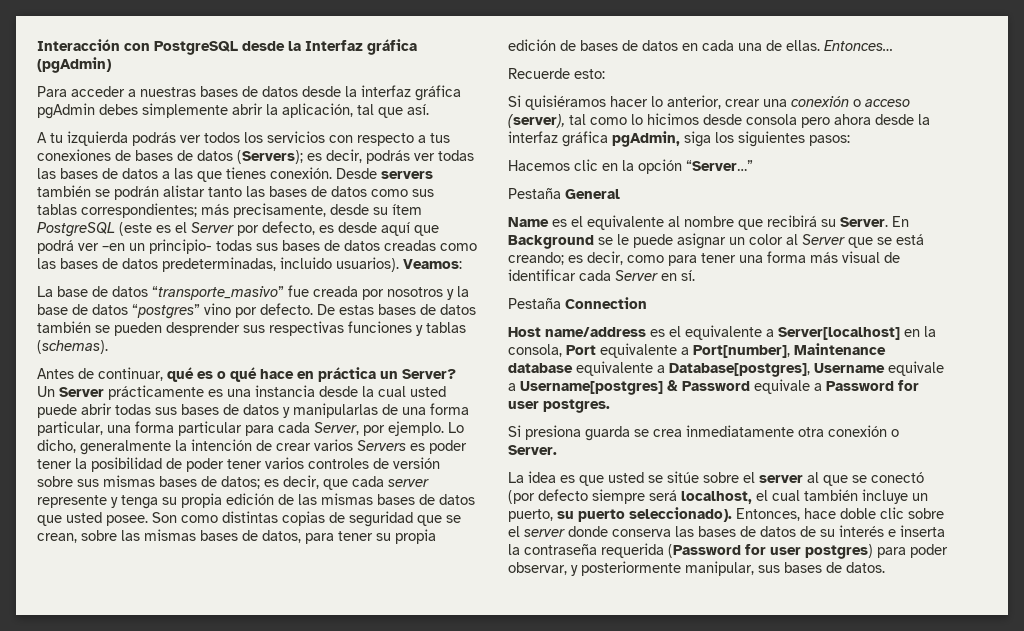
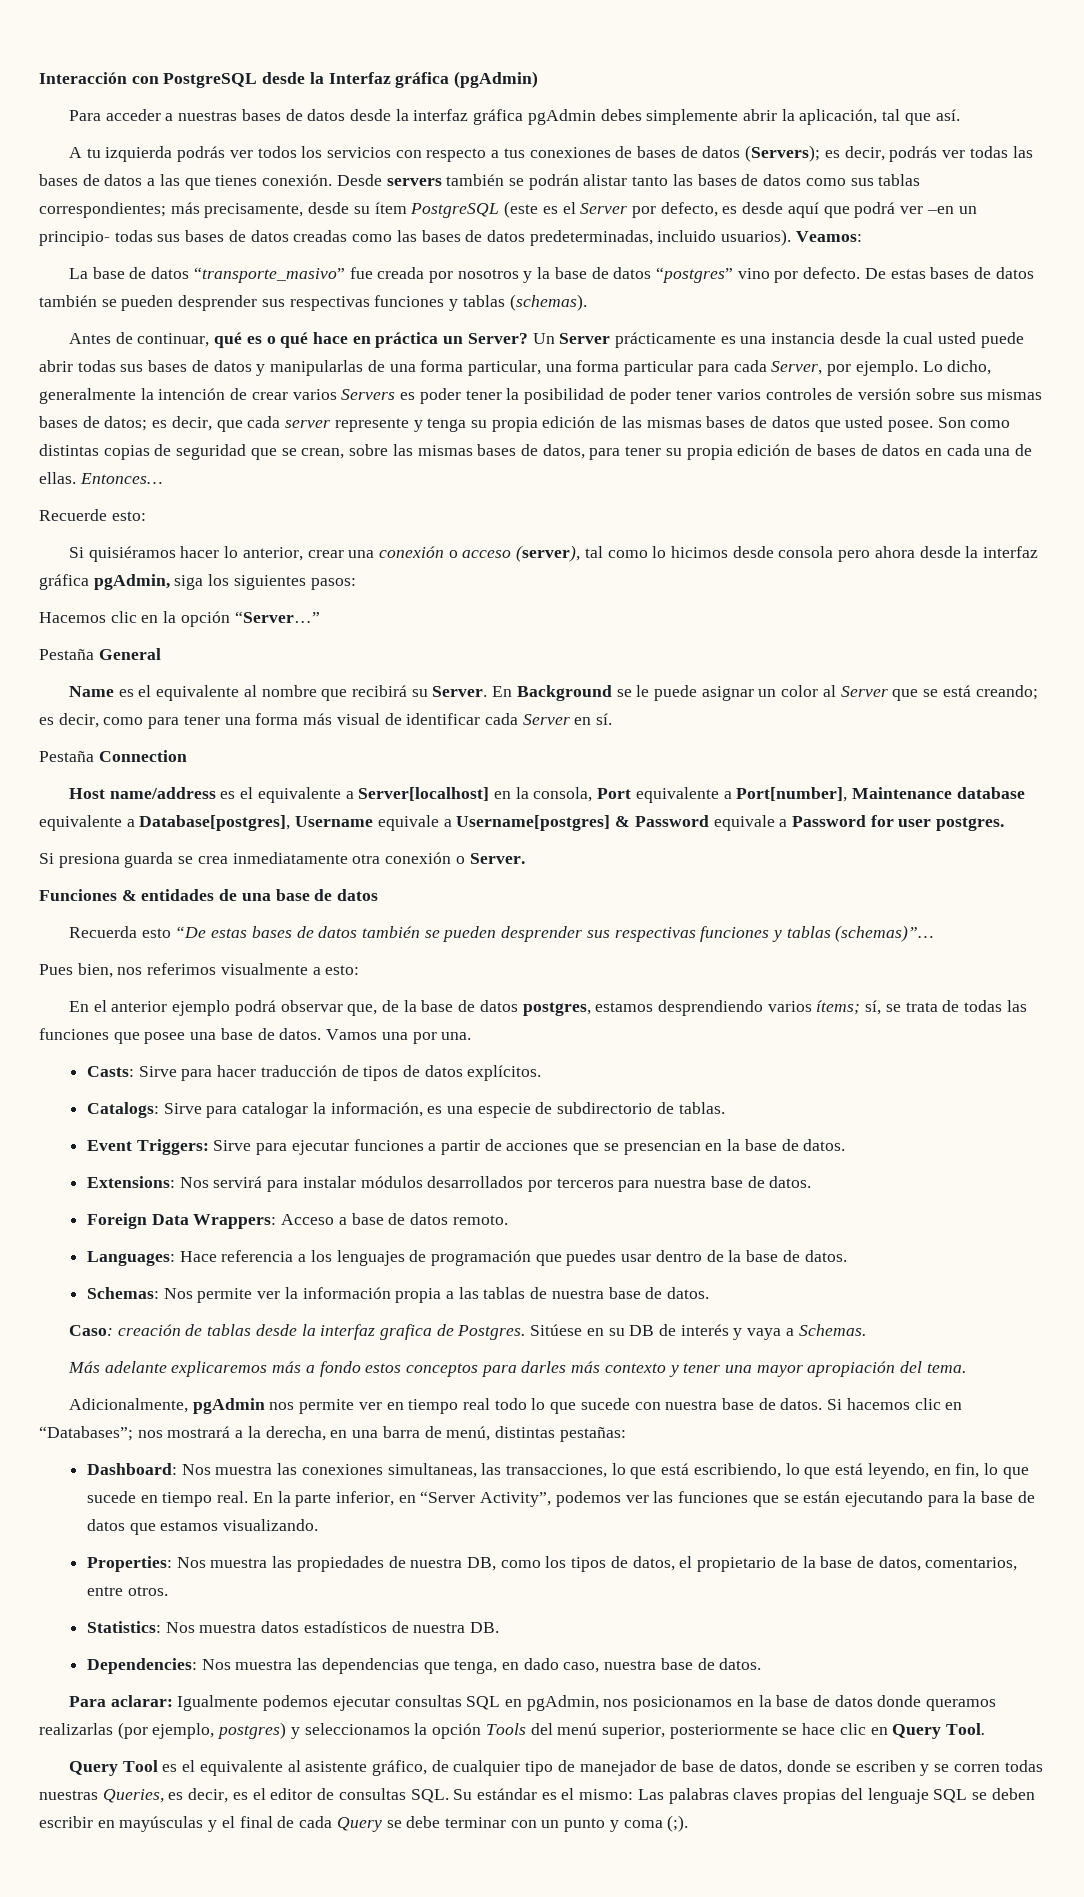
[508,471,924,486] [508,489,928,504] [508,507,944,522] [508,525,945,537] [508,543,948,559] [508,561,885,576] La idea es que usted se sitúe sobre el server al que se conectó (por defecto siempre será localhost, el cual también incluye un puerto, su puerto seleccionado). Entonces, hace doble clic sobre el server donde conserva las bases de datos de su interés e inserta la contraseña requerida (Password for user postgres) para poder observar, y posteriormente manipular, sus bases de datos. -> [39,889,379,901] [68,925,935,942] [39,963,360,978] [68,1000,1027,1016] [39,1028,472,1044] [86,1065,542,1081] [86,1102,725,1118] [86,1139,846,1155] [86,1176,812,1192] [86,1213,508,1229] [86,1250,847,1266] [86,1287,710,1303] [68,1324,866,1340] [67,1361,966,1377] [68,1398,963,1414] [39,1426,626,1442] [86,1463,1029,1479] [86,1491,1035,1507] [86,1519,319,1535] [86,1556,1018,1572] [86,1586,168,1596] [86,1621,500,1633] [86,1658,762,1674] [68,1695,997,1711] [39,1722,986,1739] [68,1760,1043,1776] [39,1788,1035,1804] [39,1815,689,1832] Funciones & entidades de una base de datos // Recuerda esto “De estas bases de datos también se pueden desprender sus respectivas funciones y tablas (schemas)”… // Pues bien, nos referimos visualmente a esto: // En el anterior ejemplo podrá observar que, de la base de datos postgres, estamos desprendiendo varios ítems; sí, se trata de todas las funciones que posee una base de datos. Vamos una por una. // Casts: Sirve para hacer traducción de tipos de datos explícitos. // Catalogs: Sirve para catalogar la información, es una especie de subdirectorio de tablas. // Event Triggers: Sirve para ejecutar funciones a partir de acciones que se presencian en la base de datos. // Extensions: Nos servirá para instalar módulos desarrollados por terceros para nuestra base de datos. // Foreign Data Wrappers: Acceso a base de datos remoto. // Languages: Hace referencia a los lenguajes de programación que puedes usar dentro de la base de datos. // Schemas: Nos permite ver la información propia a las tablas de nuestra base de datos. // Caso: creación de tablas desde la interfaz grafica de Postgres. Sitúese en su DB de interés y vaya a Schemas. // Más adelante explicaremos más a fondo estos conceptos para darles más contexto y tener una mayor apropiación del tema. // Adicionalmente, pgAdmin nos permite ver en tiempo real todo lo que sucede con nuestra base de datos. Si hacemos clic en “Databases”; nos mostrará a la derecha, en una barra de menú, distintas pestañas: // Dashboard: Nos muestra las conexiones simultaneas, las transacciones, lo que está escribiendo, lo que está leyendo, en fin, lo que sucede en tiempo real. En la parte inferior, en “Server Activity”, podemos ver las funciones que se están ejecutando para la base de datos que estamos visualizando. // Properties: Nos muestra las propiedades de nuestra DB, como los tipos de datos, el propietario de la base de datos, comentarios, entre otros. // Statistics: Nos muestra datos estadísticos de nuestra DB. // Dependencies: Nos muestra las dependencias que tenga, en dado caso, nuestra base de datos. // Para aclarar: Igualmente podemos ejecutar consultas SQL en pgAdmin, nos posicionamos en la base de datos donde queramos realizarlas (por ejemplo, postgres) y seleccionamos la opción Tools del menú superior, posteriormente se hace clic en Query Tool. // Query Tool es el equivalente al asistente gráfico, de cualquier tipo de manejador de base de datos, donde se escriben y se corren todas nuestras Queries, es decir, es el editor de consultas SQL. Su estándar es el mismo: Las palabras claves propias del lenguaje SQL se deben escribir en mayúsculas y el final de cada Query se debe terminar con un punto y coma (;).

